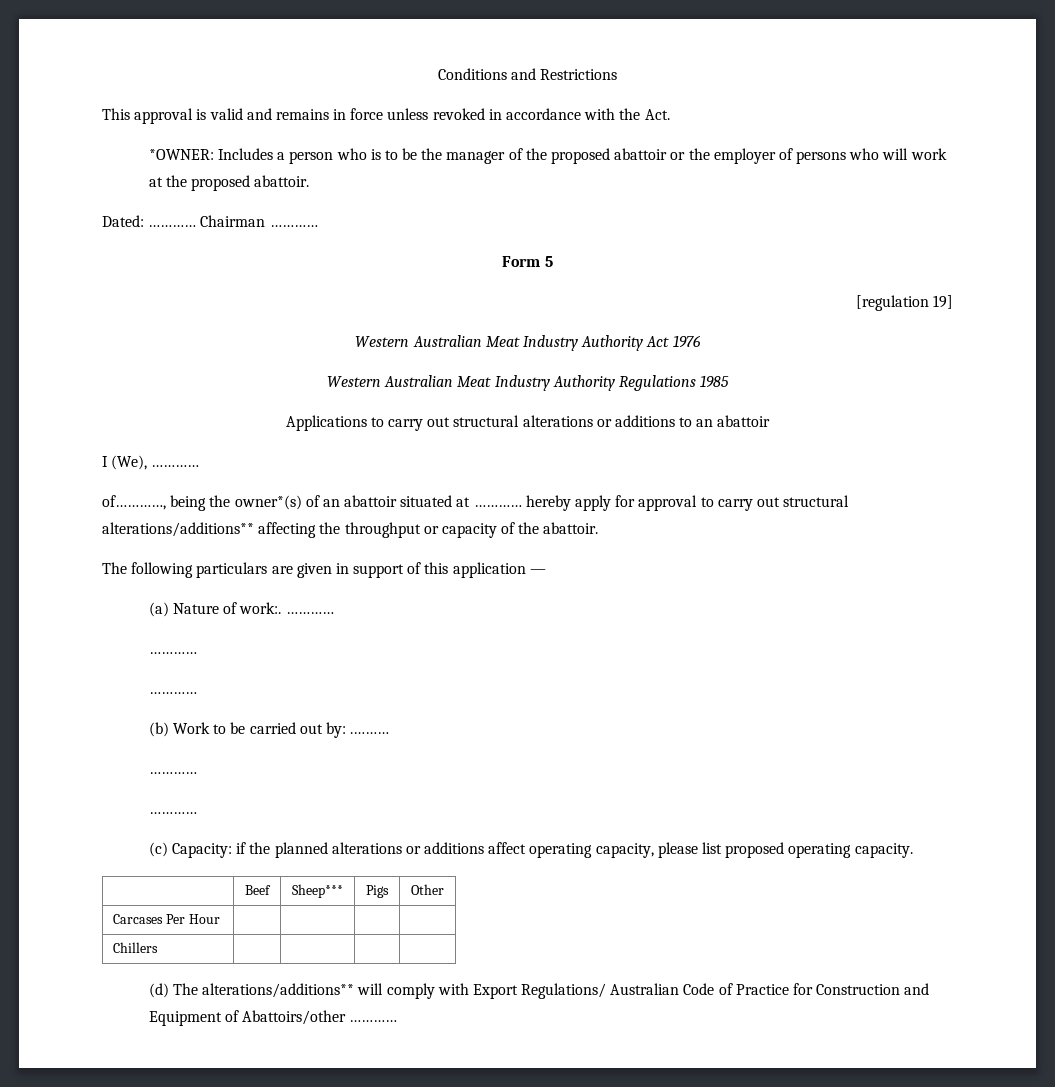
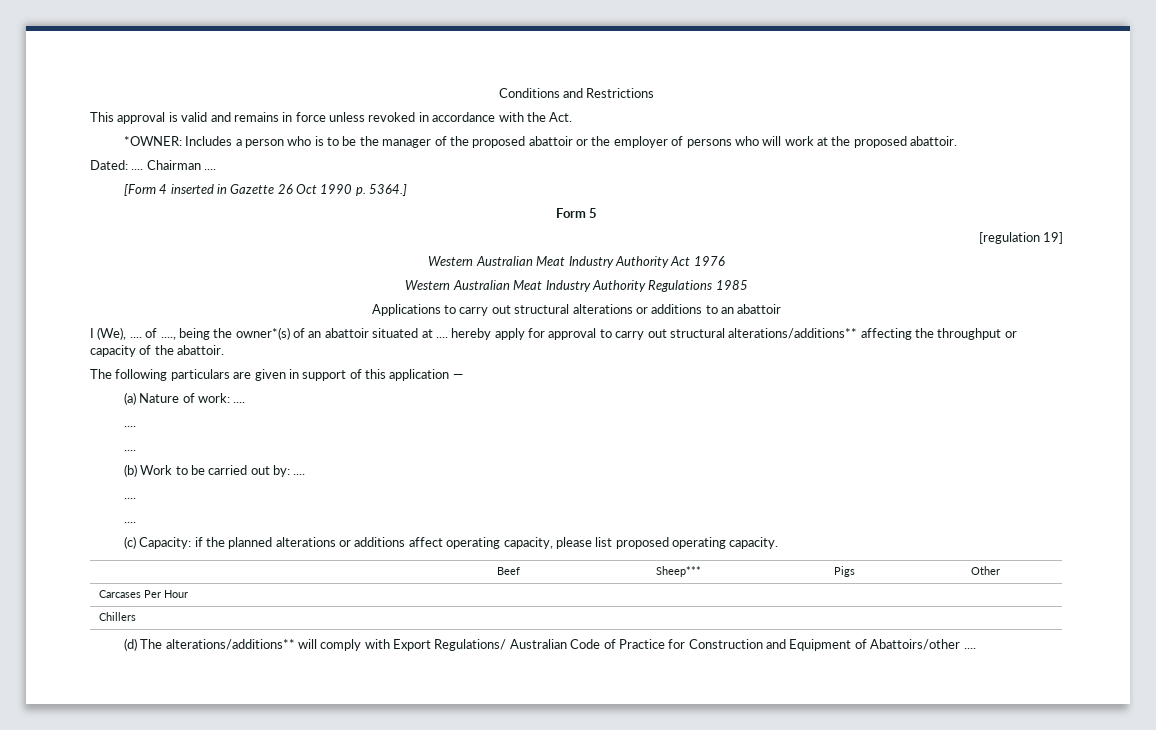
[148,215,318,227] ………… Chairman ………… -> [131,160,217,170] [123,184,408,196] .... Chairman .... // [Form 4 inserted in Gazette 26 Oct 1990 p. 5364.]
[151,465,200,467] [102,495,166,510] ………… // of…………, -> [129,328,176,340] .... of ....,
[473,505,522,507] ………… -> [435,337,448,338] ....
[239,602,334,614] [148,652,197,654] [148,692,197,694] work:. ………… // ………… // ………… -> [197,393,246,403] [123,426,136,427] [123,450,136,451] work: .... // .... // ....
[350,732,390,734] [148,772,197,774] [148,812,197,814] .……… // ………… // ………… -> [293,474,306,475] [123,498,136,499] [123,522,136,523] .... // .... // ....
[349,1020,398,1022] ………… -> [963,648,976,649] ....

